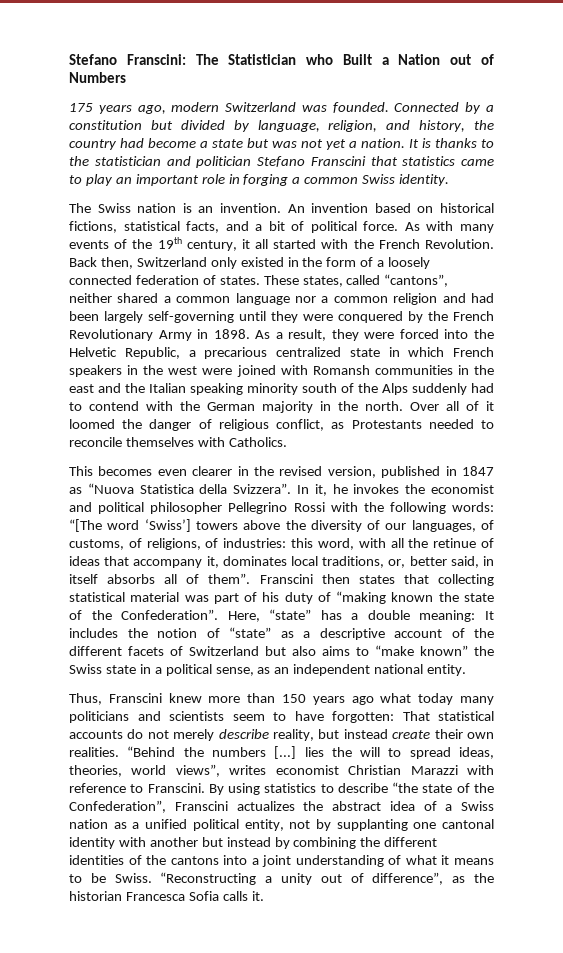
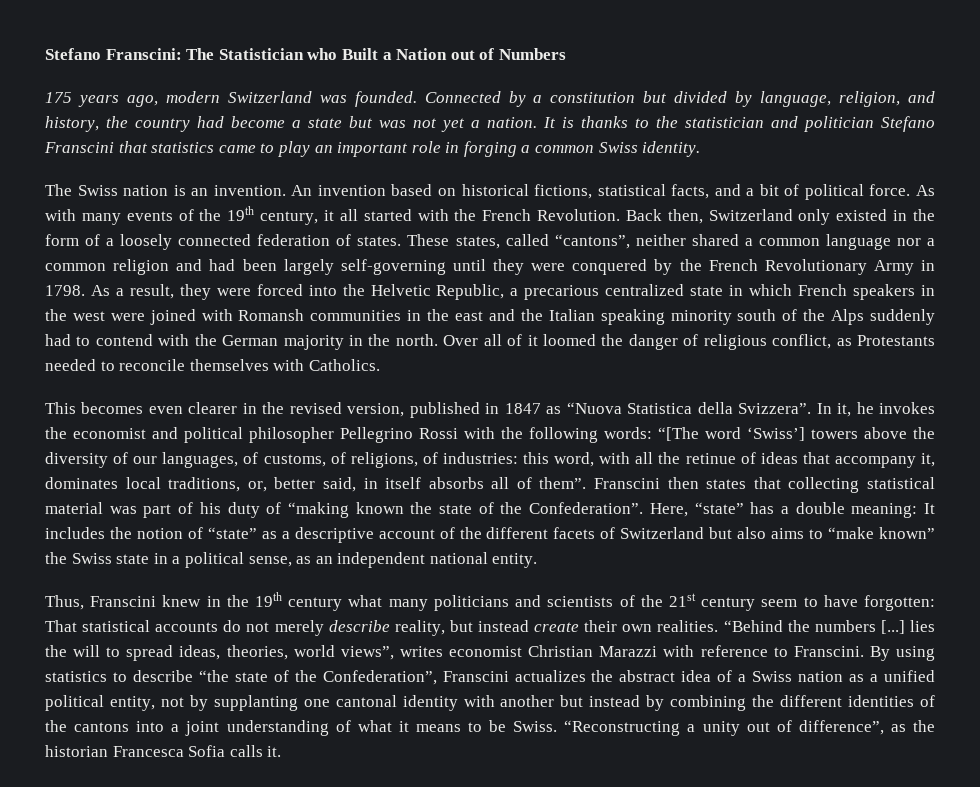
[213,329,250,339] 1898. -> [45,285,85,296] 1798.
[208,693,495,705] [69,711,224,723] more than 150 years ago what today many politicians and scientists -> [206,592,756,611] in the 19th century what many politicians and scientists of the 21st century

